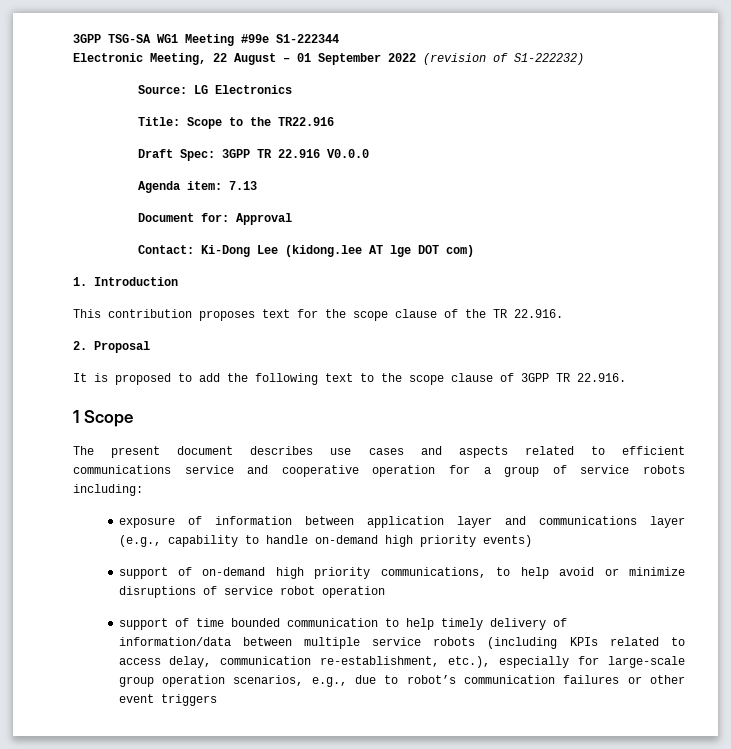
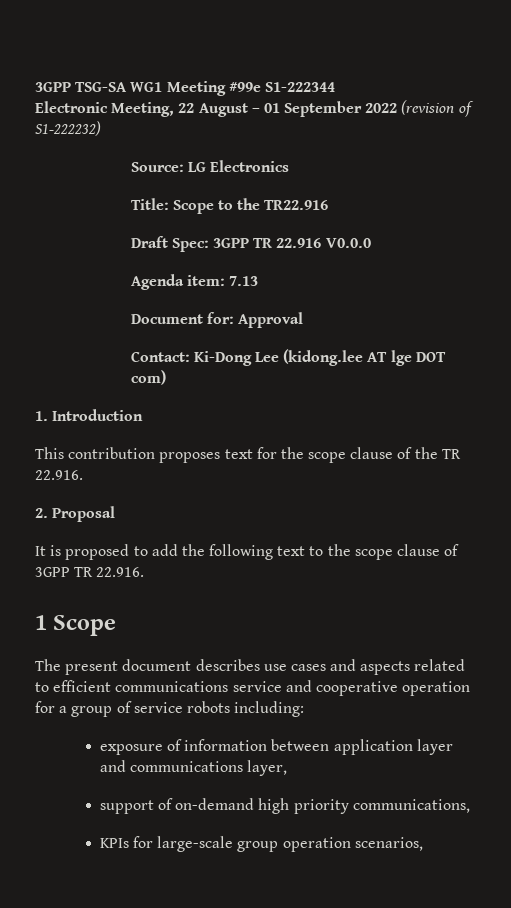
[650,516,685,528] [118,535,532,547] layer (e.g., capability to handle on-demand high priority events) -> [247,760,288,776] layer,
[496,567,685,579] [118,586,385,598] [118,618,567,630] [118,637,685,649] [118,656,570,668] to help avoid or minimize disruptions of service robot operation // support of time bounded communication to help timely delivery of information/data between multiple service robots (including KPIs related to access delay, communication re-establishment, etc.), especially -> [99,838,129,848] // KPIs
[311,675,685,687] [118,694,217,706] e.g., due to robot’s communication failures or other event triggers -> (423, 844) none

